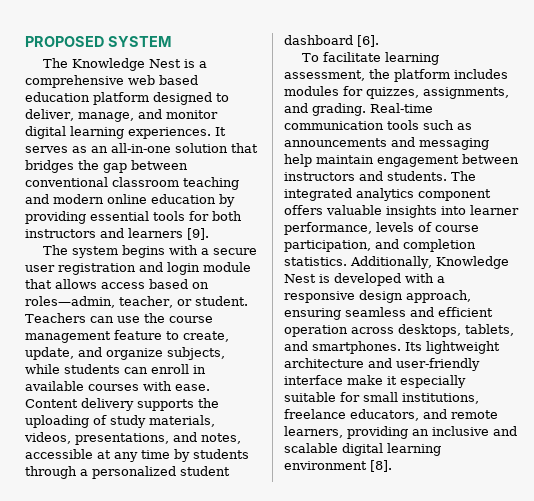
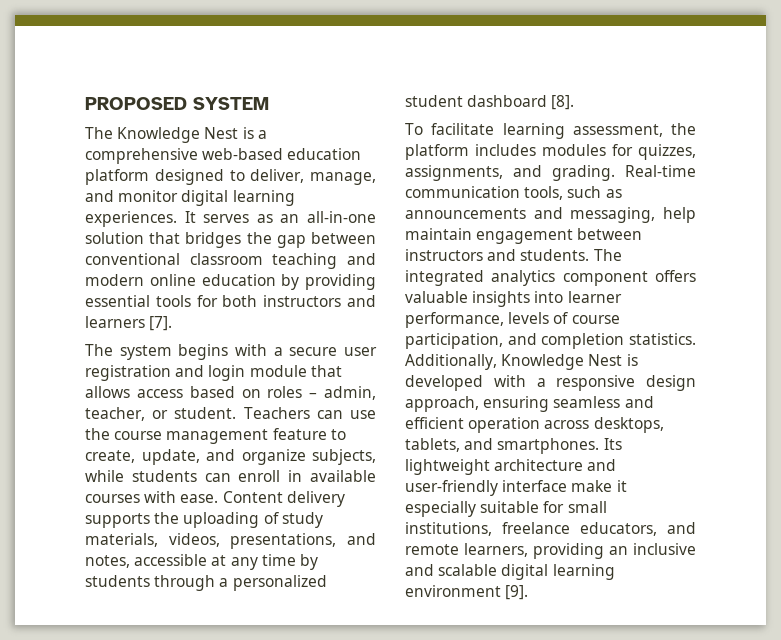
[128,75,198,85] web based -> [202,148,284,160] web-based
[187,228,209,240] [9]. -> [149,316,173,331] [7].
[25,296,115,308] roles—admin, -> [267,386,376,400] roles – admin,
[357,35,379,47] [6]. -> [551,95,575,110] [8].
[387,120,419,130] tools -> [524,186,564,200] tools,
[419,138,489,150] messaging -> [570,207,656,223] messaging,
[370,460,392,472] [8]. -> [505,585,529,600] [9].

